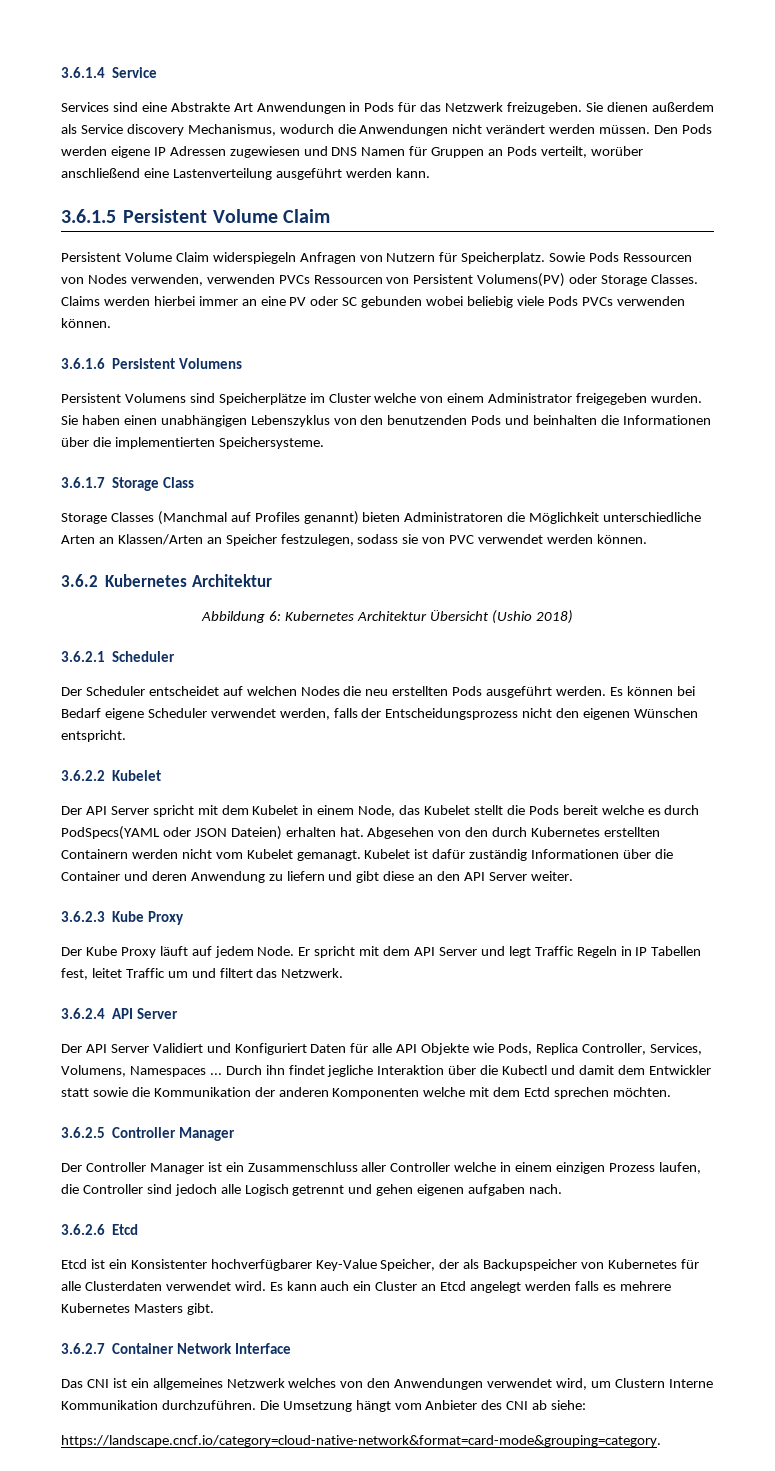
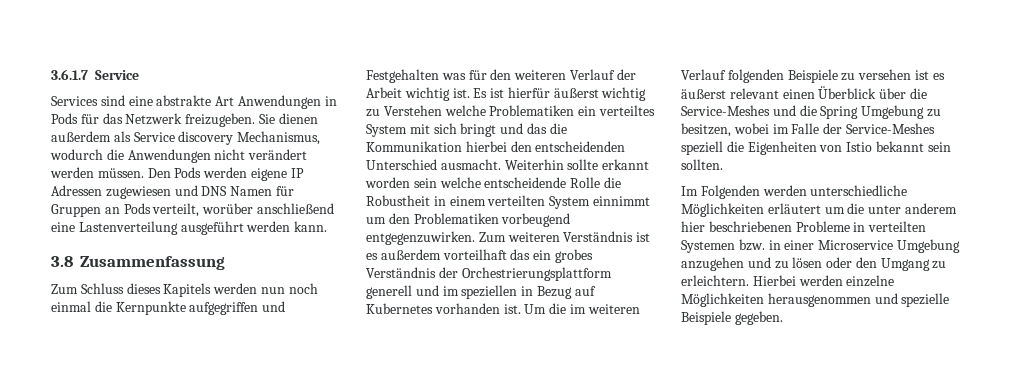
[61,67,105,78] 3.6.1.4 -> [51,69,88,80] 3.6.1.7
[170,102,230,112] Abstrakte -> [156,95,212,106] abstrakte
[61,209,330,223] [61,252,693,264] [61,273,699,287] [61,296,685,308] [61,318,111,328] [61,358,243,369] [61,393,703,405] [61,415,711,427] [61,437,324,449] [61,477,195,491] [61,511,702,525] [61,534,647,546] [61,574,272,587] [201,610,573,624] [61,651,176,662] [61,686,695,698] [61,708,699,720] [61,730,126,742] [61,770,162,781] [61,805,700,817] [61,826,661,840] [61,849,673,861] [61,871,573,883] [61,911,185,925] [61,946,702,958] [61,968,344,980] [61,1008,179,1019] [61,1043,702,1055] [61,1065,711,1077] [61,1087,671,1099] [61,1127,236,1141] [61,1162,701,1174] [61,1184,563,1196] [61,1224,139,1235] [61,1259,699,1271] [61,1281,671,1293] [61,1303,214,1315] [61,1343,292,1354] [61,1378,713,1390] [61,1400,587,1412] [61,1435,661,1447] 3.6.1.5 Persistent Volume Claim // Persistent Volume Claim widerspiegeln Anfragen von Nutzern für Speicherplatz. Sowie Pods Ressourcen von Nodes verwenden, verwenden PVCs Ressourcen von Persistent Volumens(PV) oder Storage Classes. Claims werden hierbei immer an eine PV oder SC gebunden wobei beliebig viele Pods PVCs verwenden können. // 3.6.1.6 Persistent Volumens // Persistent Volumens sind Speicherplätze im Cluster welche von einem Administrator freigegeben wurden. Sie haben einen unabhängigen Lebenszyklus von den benutzenden Pods und beinhalten die Informationen über die implementierten Speichersysteme. // 3.6.1.7 Storage Class // Storage Classes (Manchmal auf Profiles genannt) bieten Administratoren die Möglichkeit unterschiedliche Arten an Klassen/Arten an Speicher festzulegen, sodass sie von PVC verwendet werden können. // 3.6.2 Kubernetes Architektur // Abbildung 6: Kubernetes Architektur Übersicht (Ushio 2018) // 3.6.2.1 Scheduler // Der Scheduler entscheidet auf welchen Nodes die neu erstellten Pods ausgeführt werden. Es können bei Bedarf eigene Scheduler verwendet werden, falls der Entscheidungsprozess nicht den eigenen Wünschen entspricht. // 3.6.2.2 Kubelet // Der API Server spricht mit dem Kubelet in einem Node, das Kubelet stellt die Pods bereit welche es durch PodSpecs(YAML oder JSON Dateien) erhalten hat. Abgesehen von den durch Kubernetes erstellten Containern werden nicht vom Kubelet gemanagt. Kubelet ist dafür zuständig Informationen über die Container und deren Anwendung zu liefern und gibt diese an den API Server weiter. // 3.6.2.3 Kube Proxy // Der Kube Proxy läuft auf jedem Node. Er spricht mit dem API Server und legt Traffic Regeln in IP Tabellen fest, leitet Traffic um und filtert das Netzwerk. // 3.6.2.4 API Server // Der API Server Validiert und Konfiguriert Daten für alle API Objekte wie Pods, Replica Controller, Services, Volumens, Namespaces ... Durch ihn findet jegliche Interaktion über die Kubectl und damit dem Entwickler statt sowie die Kommunikation der anderen Komponenten welche mit dem Ectd sprechen möchten. // 3.6.2.5 Controller Manager // Der Controller Manager ist ein Zusammenschluss aller Controller welche in einem einzigen Prozess laufen, die Controller sind jedoch alle Logisch getrennt und gehen eigenen aufgaben nach. // 3.6.2.6 Etcd // Etcd ist ein Konsistenter hochverfügbarer Key-Value Speicher, der als Backupspeicher von Kubernetes für alle Clusterdaten verwendet wird. Es kann auch ein Cluster an Etcd angelegt werden falls es mehrere Kubernetes Masters gibt. // 3.6.2.7 Container Network Interface // Das CNI ist ein allgemeines Netzwerk welches von den Anwendungen verwendet wird, um Clustern Interne Kommunikation durchzuführen. Die Umsetzung hängt vom Anbieter des CNI ab siehe: // https://landscape.cncf.io/category=cloud-native-network&format=card-mode&grouping=category. -> [51,256,225,270] [51,283,318,297] [51,301,286,315] [366,69,636,83] [366,87,647,101] [366,105,655,117] [366,123,567,137] [366,141,626,152] [366,159,650,170] [365,177,621,188] [366,195,650,209] [366,213,571,227] [366,231,651,245] [366,249,593,263] [366,267,612,281] [366,285,596,299] [366,303,640,314] [681,69,945,83] [681,86,927,99] [681,105,941,119] [681,123,935,137] [681,141,951,155] [681,159,723,170] [681,185,908,199] [681,203,957,217] [681,221,927,232] [681,239,960,253] [681,257,947,271] [681,275,895,287] [681,293,950,307] [681,311,783,325] 3.8 Zusammenfassung // Zum Schluss dieses Kapitels werden nun noch einmal die Kernpunkte aufgegriffen und Festgehalten was für den weiteren Verlauf der Arbeit wichtig ist. Es ist hierfür äußerst wichtig zu Verstehen welche Problematiken ein verteiltes System mit sich bringt und das die Kommunikation hierbei den entscheidenden Unterschied ausmacht. Weiterhin sollte erkannt worden sein welche entscheidende Rolle die Robustheit in einem verteilten System einnimmt um den Problematiken vorbeugend entgegenzuwirken. Zum weiteren Verständnis ist es außerdem vorteilhaft das ein grobes Verständnis der Orchestrierungsplattform generell und im speziellen in Bezug auf Kubernetes vorhanden ist. Um die im weiteren Verlauf folgenden Beispiele zu versehen ist es äußerst relevant einen Überblick über die Service-Meshes und die Spring Umgebung zu besitzen, wobei im Falle der Service-Meshes speziell die Eigenheiten von Istio bekannt sein sollten. // Im Folgenden werden unterschiedliche Möglichkeiten erläutert um die unter anderem hier beschriebenen Probleme in verteilten Systemen bzw. in einer Microservice Umgebung anzugehen und zu lösen oder den Umgang zu erleichtern. Hierbei werden einzelne Möglichkeiten herausgenommen und spezielle Beispiele gegeben.

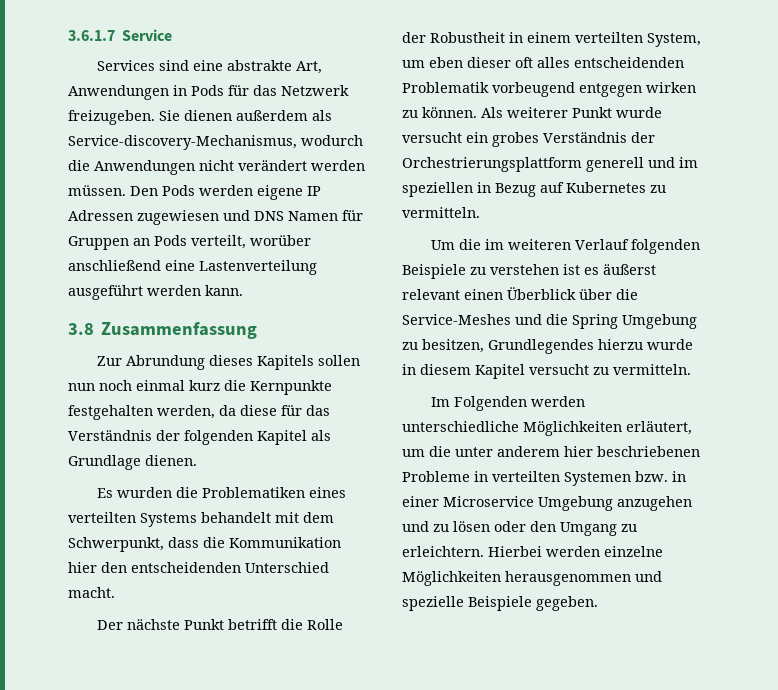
[215,96,235,106] Art -> [296,61,323,74] Art,
[133,131,321,145] Service discovery Mechanismus, -> [68,135,297,150] Service-discovery-Mechanismus,
[51,283,124,294] Zum Schluss -> [97,355,206,370] Zur Abrundung
[213,283,258,294] werden -> [318,355,361,366] sollen
(91, 306) none -> [189,380,220,391] kurz
[189,301,286,315] [366,69,636,83] [366,87,647,101] [366,105,655,117] [366,123,547,137] aufgegriffen und Festgehalten was für den weiteren Verlauf der Arbeit wichtig ist. Es ist hierfür äußerst wichtig zu Verstehen welche Problematiken ein verteiltes System mit sich bringt und das -> [68,405,330,420] [68,430,331,445] [68,455,197,470] [97,487,347,498] [68,512,334,527] [68,537,199,552] festgehalten werden, da diese für das Verständnis der folgenden Kapitel als Grundlage dienen. // Es wurden die Problematiken eines verteilten Systems behandelt mit dem Schwerpunkt, dass
[465,141,507,152] hierbei -> [68,562,97,573] hier
[440,159,650,170] [365,177,621,188] [366,195,650,209] [366,213,571,227] [366,231,651,245] [366,249,531,260] ausmacht. Weiterhin sollte erkannt worden sein welche entscheidende Rolle die Robustheit in einem verteilten System einnimmt um den Problematiken vorbeugend entgegenzuwirken. Zum weiteren Verständnis ist es außerdem vorteilhaft das -> [68,587,115,598] [97,619,344,630] [402,32,701,47] [402,57,684,68] [402,82,696,97] [402,107,662,118] [402,132,462,143] macht. // Der nächste Punkt betrifft die Rolle der Robustheit in einem verteilten System, um eben dieser oft alles entscheidenden Problematik vorbeugend entgegen wirken zu können. Als weiterer Punkt wurde versucht
[434,303,521,314] vorhanden ist. -> [650,185,666,193] [402,207,480,218] zu vermitteln. //
[858,69,912,80] versehen -> [490,264,559,275] verstehen
[733,123,935,134] [681,141,951,155] [681,159,723,170] wobei im Falle der Service-Meshes speziell die Eigenheiten von Istio bekannt sein sollten. -> [488,339,693,354] [402,364,691,379] Grundlegendes hierzu wurde in diesem Kapitel versucht zu vermitteln.
[767,203,821,214] erläutert -> [626,421,692,435] erläutert,

